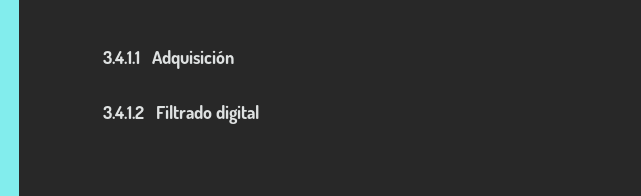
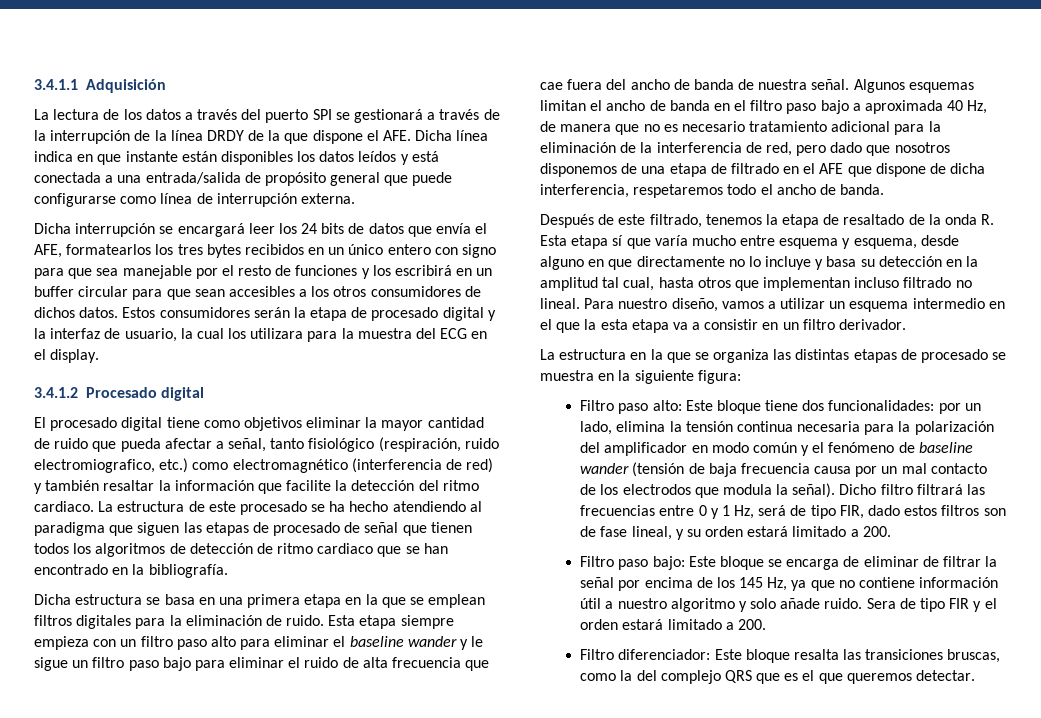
(234, 59) none -> [34,109,500,123] [34,130,489,144] [34,151,439,165] [34,172,453,186] [34,193,355,207] [34,223,488,237] [34,244,497,258] [34,265,493,279] [34,286,481,300] [34,307,496,321] [34,328,488,342] [34,349,100,363] // La lectura de los datos a través del puerto SPI se gestionará a través de la interrupción de la línea DRDY de la que dispone el AFE. Dicha línea indica en que instante están disponibles los datos leídos y está conectada a una entrada/salida de propósito general que puede configurarse como línea de interrupción externa. // Dicha interrupción se encargará leer los 24 bits de datos que envía el AFE, formatearlos los tres bytes recibidos en un único entero con signo para que sea manejable por el resto de funciones y los escribirá en un buffer circular para que sean accesibles a los otros consumidores de dichos datos. Estos consumidores serán la etapa de procesado digital y la interfaz de usuario, la cual los utilizara para la muestra del ECG en el display.
[155,105,260,124] Filtrado digital -> [85,387,204,401] [34,417,484,431] [34,437,499,452] [34,458,494,473] [34,480,479,494] [34,501,482,515] [34,522,472,536] [34,543,448,557] [34,564,228,578] [34,594,486,608] [34,615,454,629] [34,636,484,650] [34,657,490,671] [540,79,974,93] [540,100,988,114] [540,121,941,135] [540,142,950,156] [540,163,986,177] [540,184,885,198] [540,214,995,228] [540,235,959,249] [540,256,979,270] [540,277,972,291] [540,298,1005,312] [540,319,907,333] [540,349,1007,363] [540,370,741,384] [580,400,981,414] [580,421,994,435] [580,442,973,456] [580,462,987,477] [580,483,986,498] [580,505,1006,519] [580,526,891,540] [580,556,998,570] [580,577,999,591] [580,598,997,612] [580,619,766,630] [580,649,1001,663] [580,670,976,684] Procesado digital // El procesado digital tiene como objetivos eliminar la mayor cantidad de ruido que pueda afectar a señal, tanto fisiológico (respiración, ruido electromiografico, etc.) como electromagnético (interferencia de red) y también resaltar la información que facilite la detección del ritmo cardiaco. La estructura de este procesado se ha hecho atendiendo al paradigma que siguen las etapas de procesado de señal que tienen todos los algoritmos de detección de ritmo cardiaco que se han encontrado en la bibliografía. // Dicha estructura se basa en una primera etapa en la que se emplean filtros digitales para la eliminación de ruido. Esta etapa siempre empieza con un filtro paso alto para eliminar el baseline wander y le sigue un filtro paso bajo para eliminar el ruido de alta frecuencia que cae fuera del ancho de banda de nuestra señal. Algunos esquemas limitan el ancho de banda en el filtro paso bajo a aproximada 40 Hz, de manera que no es necesario tratamiento adicional para la eliminación de la interferencia de red, pero dado que nosotros disponemos de una etapa de filtrado en el AFE que dispone de dicha interferencia, respetaremos todo el ancho de banda. // Después de este filtrado, tenemos la etapa de resaltado de la onda R. Esta etapa sí que varía mucho entre esquema y esquema, desde alguno en que directamente no lo incluye y basa su detección en la amplitud tal cual, hasta otros que implementan incluso filtrado no lineal. Para nuestro diseño, vamos a utilizar un esquema intermedio en el que la esta etapa va a consistir en un filtro derivador. // La estructura en la que se organiza las distintas etapas de procesado se muestra en la siguiente figura: // Filtro paso alto: Este bloque tiene dos funcionalidades: por un lado, elimina la tensión continua necesaria para la polarización del amplificador en modo común y el fenómeno de baseline wander (tensión de baja frecuencia causa por un mal contacto de los electrodos que modula la señal). Dicho filtro filtrará las frecuencias entre 0 y 1 Hz, será de tipo FIR, dado estos filtros son de fase lineal, y su orden estará limitado a 200. // Filtro paso bajo: Este bloque se encarga de eliminar de filtrar la señal por encima de los 145 Hz, ya que no contiene información útil a nuestro algoritmo y solo añade ruido. Sera de tipo FIR y el orden estará limitado a 200. // Filtro diferenciador: Este bloque resalta las transiciones bruscas, como la del complejo QRS que es el que queremos detectar.

